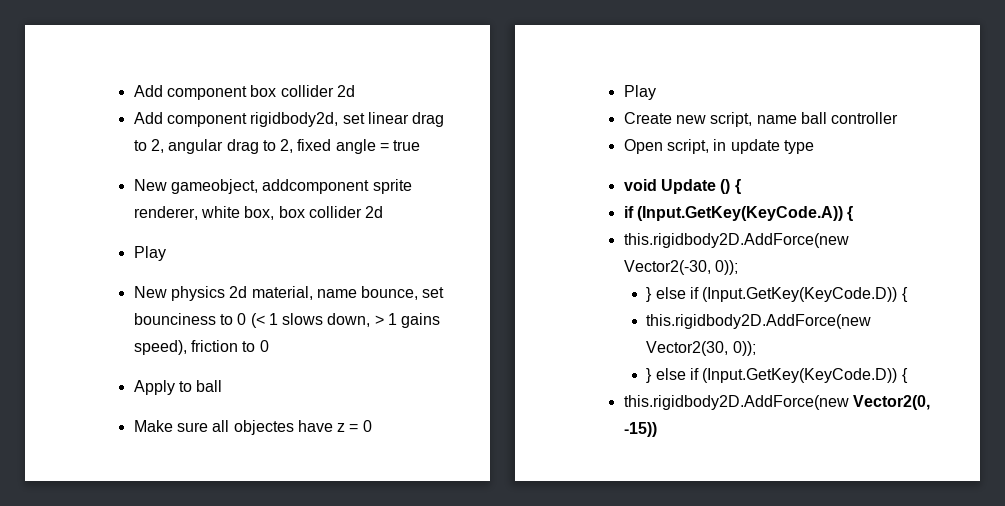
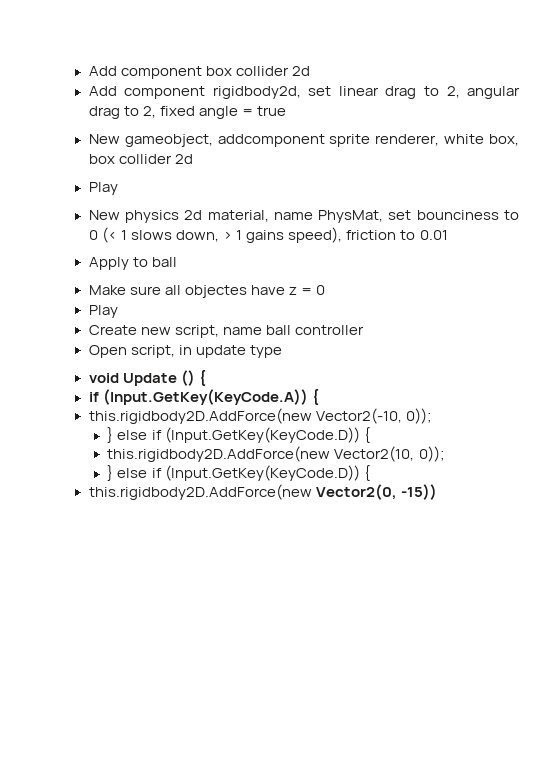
[361,286,419,300] bounce, -> [318,210,384,223] PhysMat,
[259,340,269,352] 0 -> [419,230,448,240] 0.01
[623,260,738,275] [646,287,908,302] [646,314,872,329] [646,341,729,356] Vector2(-30, 0)); // } else if (Input.GetKey(KeyCode.D)) { // this.rigidbody2D.AddForce(new Vector2(30, -> [315,408,433,424] [107,427,370,443] [107,446,415,462] Vector2(-10, 0)); // } else if (Input.GetKey(KeyCode.D)) { // this.rigidbody2D.AddForce(new Vector2(10,

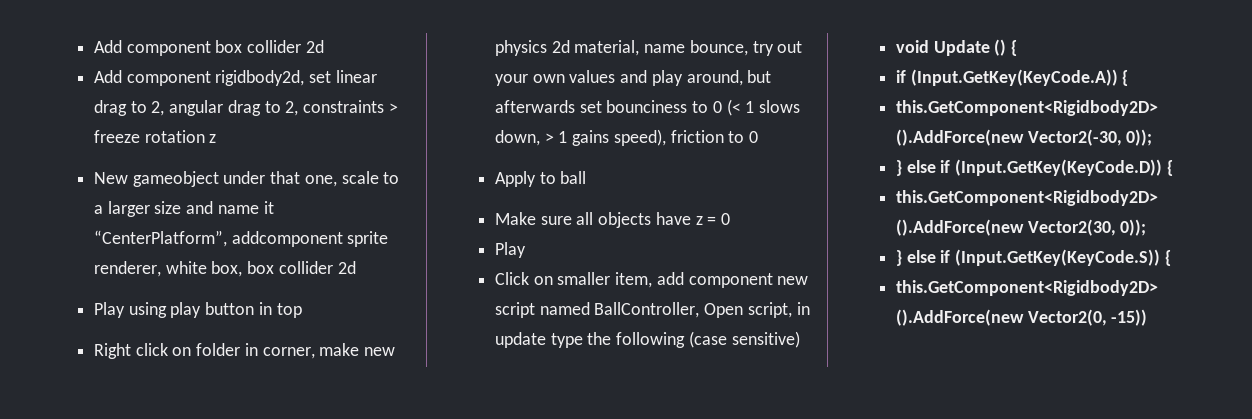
[160,106,287,119] [88,134,213,147] fixed angle = true // New gameobject, -> [302,100,398,113] [93,130,217,143] [93,171,400,187] [93,201,274,217] [93,230,227,247] constraints > freeze rotation z // New gameobject under that one, scale to a larger size and name it “CenterPlatform”,
[88,210,384,223] // New physics 2d material, name PhysMat, -> [128,302,302,318] [93,343,395,359] [494,40,803,56] [494,70,772,86] [494,100,575,113] using play button in top // Right click on folder in corner, make new physics 2d material, name bounce, try out your own values and play around, but afterwards
[419,230,448,240] 0.01 -> [748,131,758,143] 0
[185,285,248,298] objectes -> [598,212,652,228] objects
[88,325,365,338] Create new script, name ball controller // -> [494,272,809,288] [494,302,700,318] Click on smaller item, add component new script named BallController,
(283, 351) none -> [587,331,800,348] the following (case sensitive)
[88,408,433,424] [107,427,370,443] [107,446,445,462] [107,465,370,481] [88,484,312,500] this.rigidbody2D.AddForce(new Vector2(-10, 0)); // } else if (Input.GetKey(KeyCode.D)) { // this.rigidbody2D.AddForce(new Vector2(10, 0)); // } else if (Input.GetKey(KeyCode.D)) { // this.rigidbody2D.AddForce(new -> [895,100,1158,116] [895,129,1153,146] [895,159,1173,176] [895,190,1158,206] [895,219,1147,236] [895,249,1171,266] [895,280,1158,296] [895,309,1024,326] this.GetComponent<Rigidbody2D> ().AddForce(new Vector2(-30, 0)); // } else if (Input.GetKey(KeyCode.D)) { // this.GetComponent<Rigidbody2D> ().AddForce(new Vector2(30, 0)); // } else if (Input.GetKey(KeyCode.S)) { // this.GetComponent<Rigidbody2D> ().AddForce(new

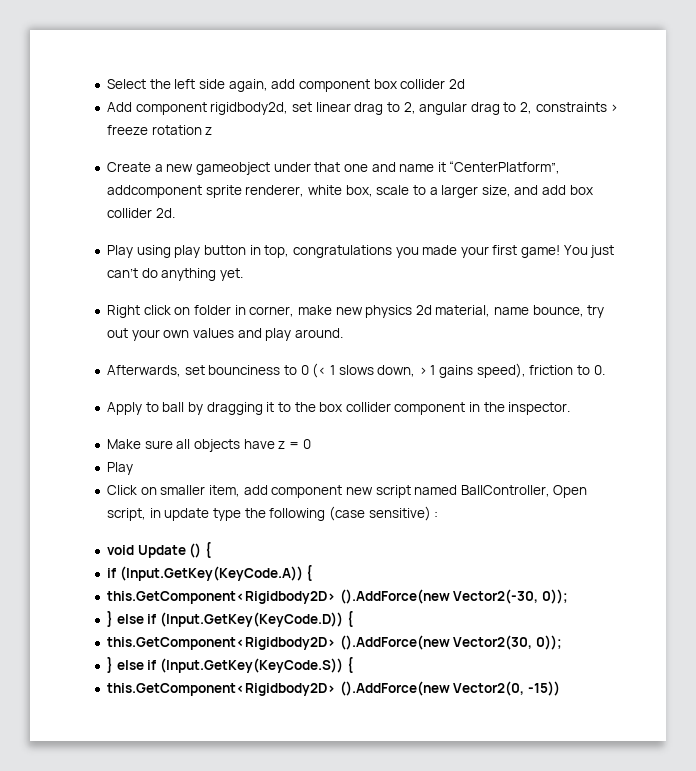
[93,40,122,53] Add -> [107,79,296,92] Select the left side again, add
[93,171,400,187] [93,201,182,217] New gameobject under that one, scale to a larger size -> [107,162,368,175] Create a new gameobject under that one
[247,261,356,274] box collider 2d -> [376,185,593,198] [107,208,175,218] scale to a larger size, and add box collider 2d.
[276,303,302,318] top -> [264,245,615,258] [107,268,243,281] top, congratulations you made your first game! You just can’t do anything yet.
[686,70,772,86] [494,100,575,113] around, but afterwards -> [294,328,343,338] [107,365,182,377] around. // Afterwards,
[748,131,758,143] 0 -> [593,365,605,375] 0.
(587, 177) none -> [187,402,571,415] by dragging it to the box collider component in the inspector.
(800, 339) none -> [434,511,439,518] :

